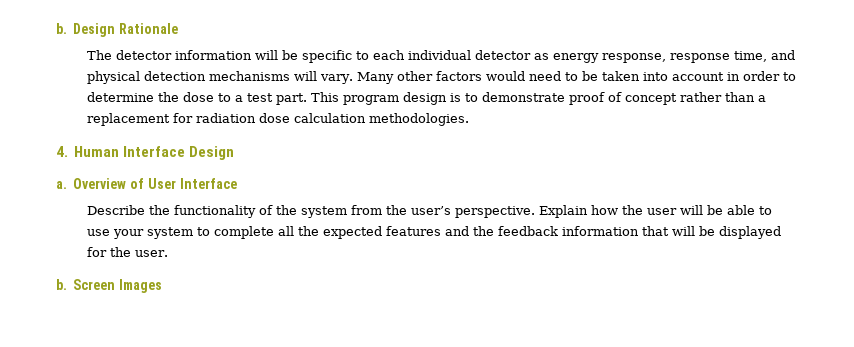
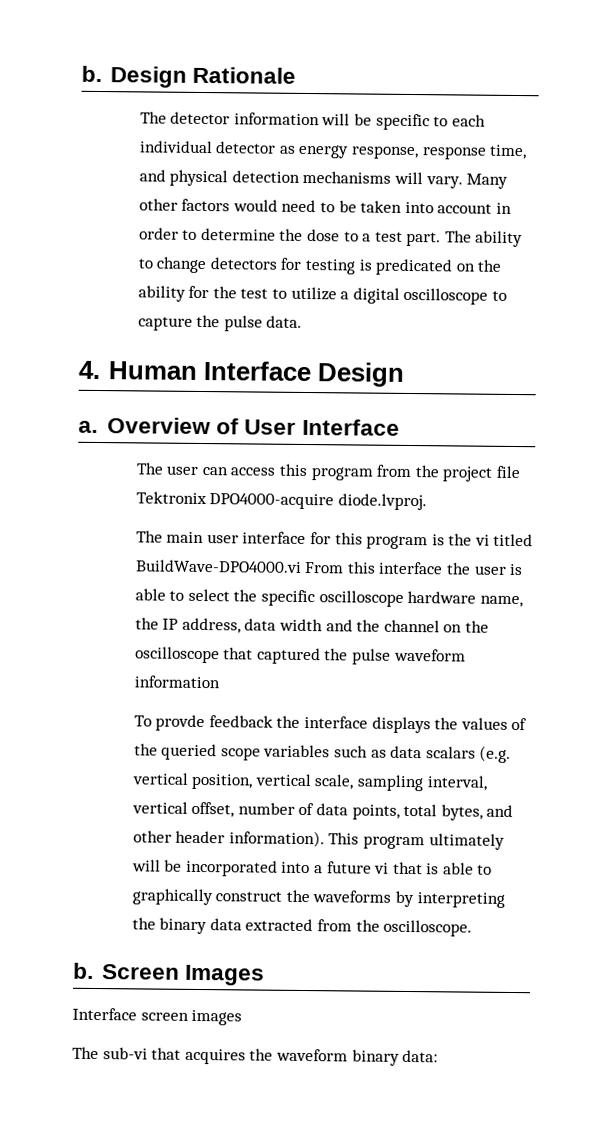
[311,92,767,105] [87,113,470,126] This program design is to demonstrate proof of concept rather than a replacement for radiation dose calculation methodologies. -> [444,230,524,248] [137,256,502,276] [137,285,507,305] [137,314,303,332] The ability to change detectors for testing is predicated on the ability for the test to utilize a digital oscilloscope to capture the pulse data.
[87,205,773,218] [87,226,782,239] [87,247,169,257] [56,279,163,293] Describe the functionality of the system from the user’s perspective. Explain how the user will be able to use your system to complete all the expected features and the feedback information that will be displayed for the user. // b. Screen Images -> [135,462,521,482] [135,491,427,511] [135,530,534,550] [134,559,524,576] [134,588,523,608] [134,617,489,634] [134,646,466,665] [133,675,220,689] [133,714,528,734] [133,743,512,763] [131,772,488,792] [131,801,514,821] [132,830,505,850] [131,859,493,877] [131,888,505,908] [131,917,473,937] [73,962,266,986] [72,1007,243,1026] [72,1046,439,1066] The user can access this program from the project file Tektronix DPO4000-acquire diode.lvproj. // The main user interface for this program is the vi titled BuildWave-DPO4000.vi From this interface the user is able to select the specific oscilloscope hardware name, the IP address, data width and the channel on the oscilloscope that captured the pulse waveform information // To provde feedback the interface displays the values of the queried scope variables such as data scalars (e.g. vertical position, vertical scale, sampling interval, vertical offset, number of data points, total bytes, and other header information). This program ultimately will be incorporated into a future vi that is able to graphically construct the waveforms by interpreting the binary data extracted from the oscilloscope. // b. Screen Images // Interface screen images // The sub-vi that acquires the waveform binary data:

